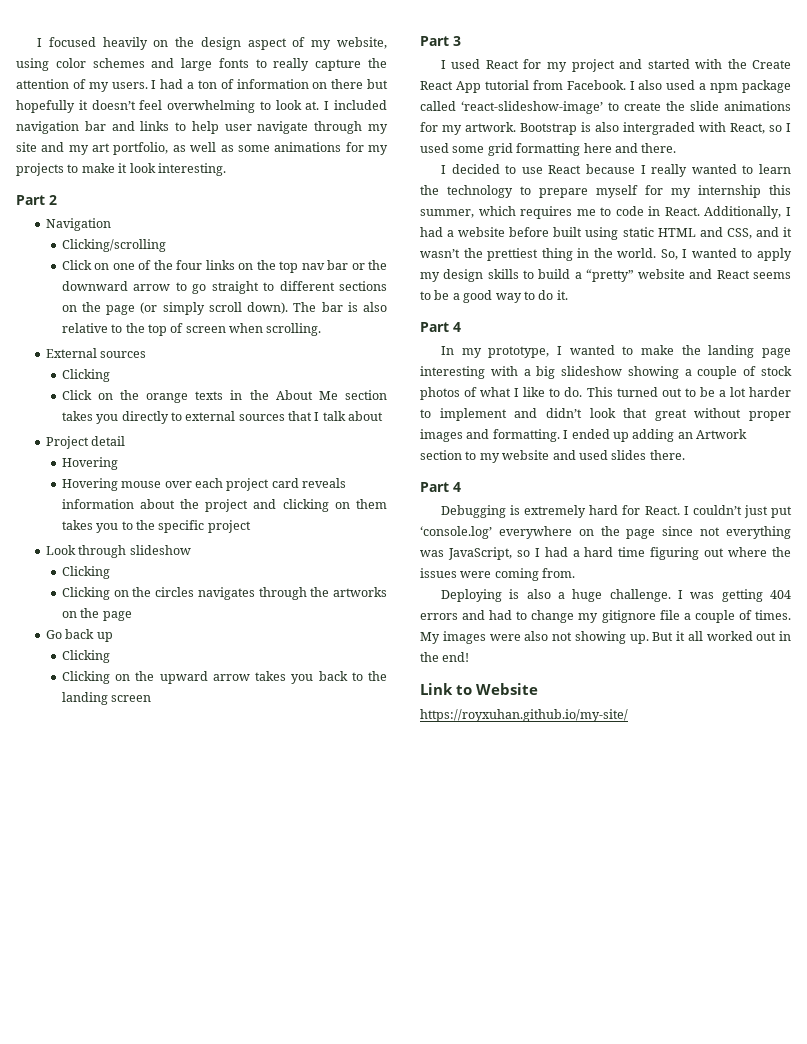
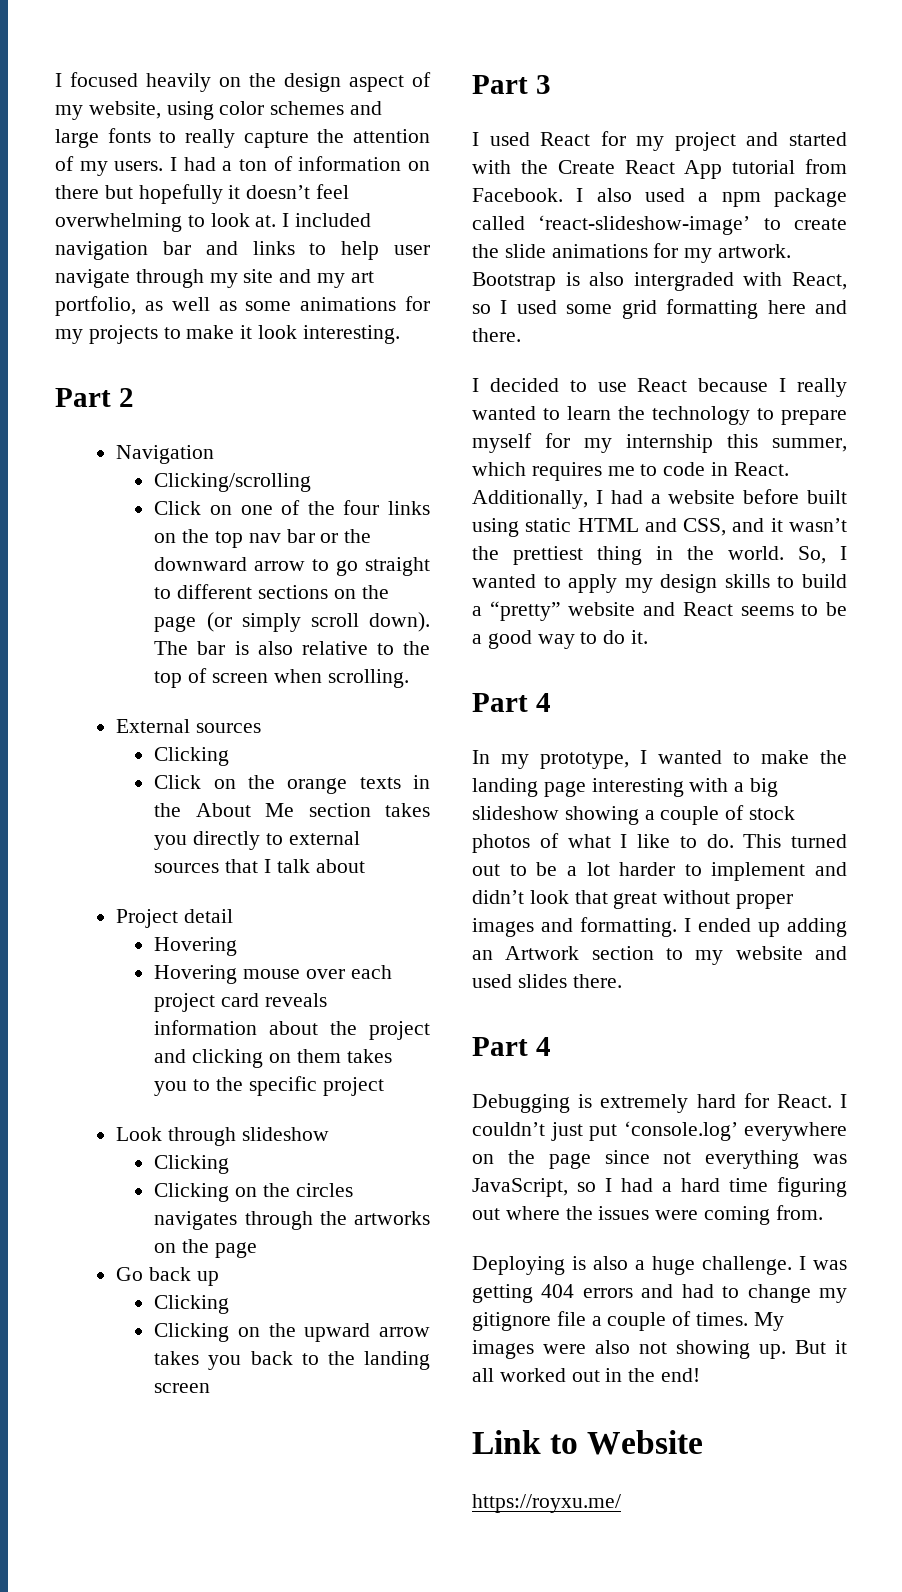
[420,709,628,722] https://royxuhan.github.io/my-site/ -> [472,1494,621,1513] https://royxu.me/

